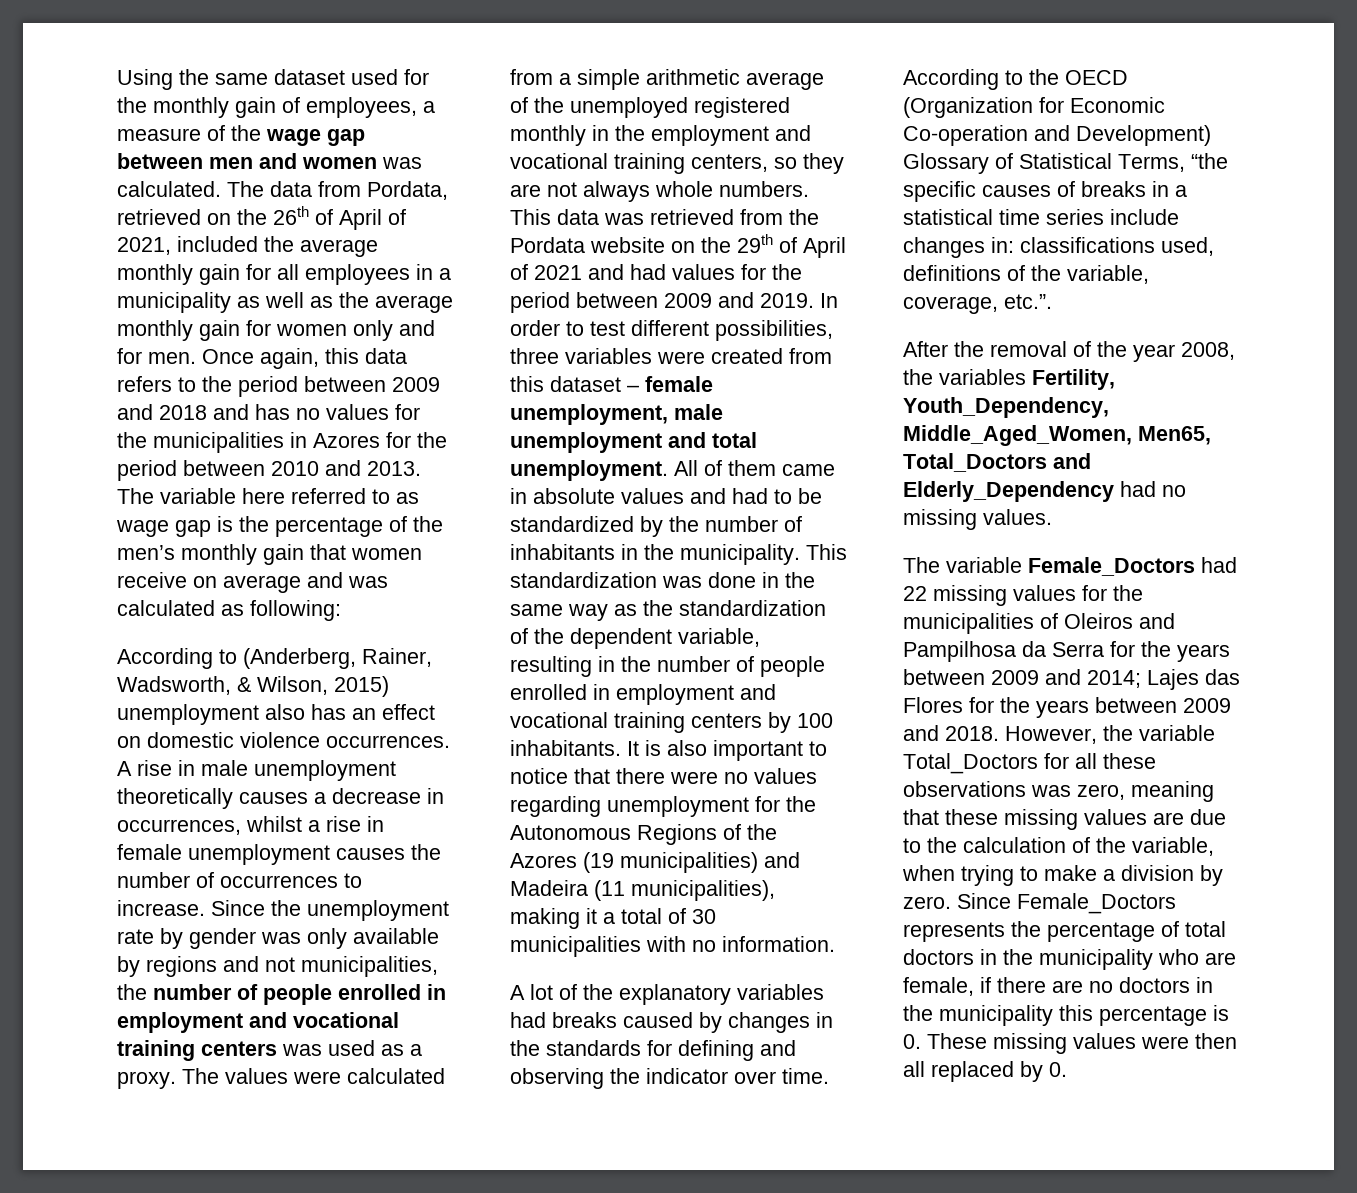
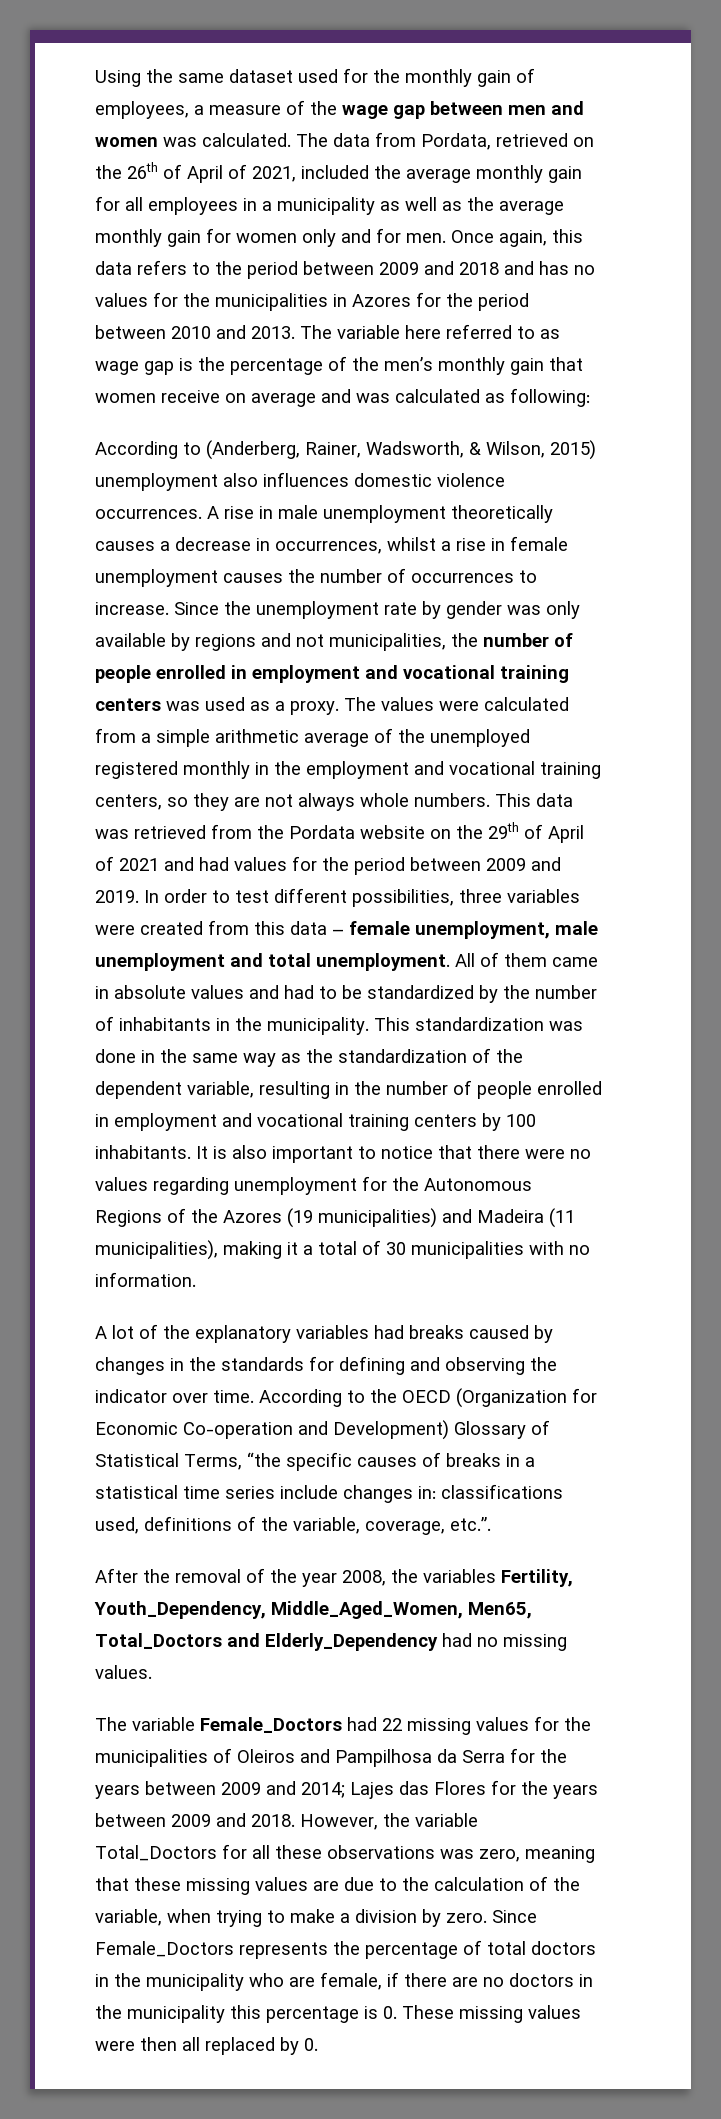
[311,704,435,720] [117,736,141,748] has an effect on -> [263,472,349,487] influences
[550,376,621,392] dataset -> [290,921,327,935] data

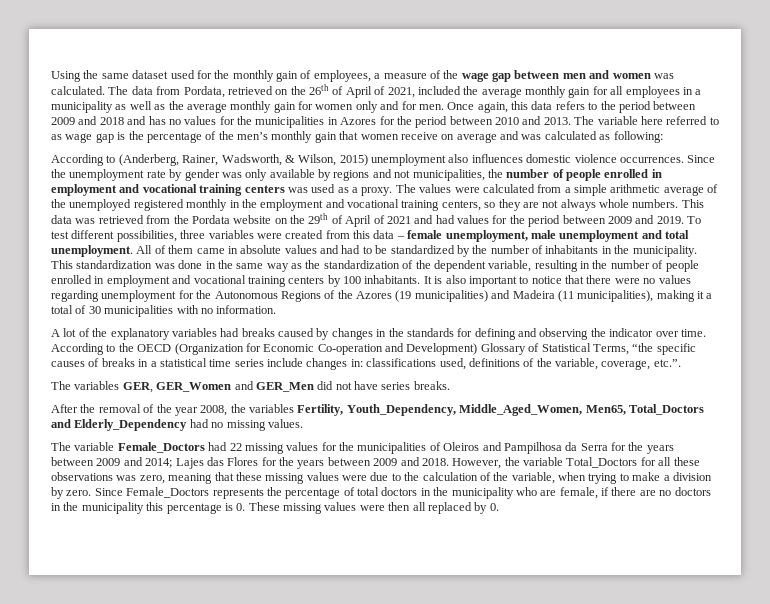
[207,505,553,523] [95,536,568,554] [95,568,537,587] [95,602,169,615] A rise in male unemployment theoretically causes a decrease in occurrences, whilst a rise in female unemployment causes the number of occurrences to increase. -> (684, 160) none
[144,889,230,903] In order to -> [687,216,701,224] To
(491, 1524) none -> [51,381,450,393] // The variables GER, GER_Women and GER_Men did not have series breaks.
[313,1881,339,1891] are -> [342,475,367,481] were

